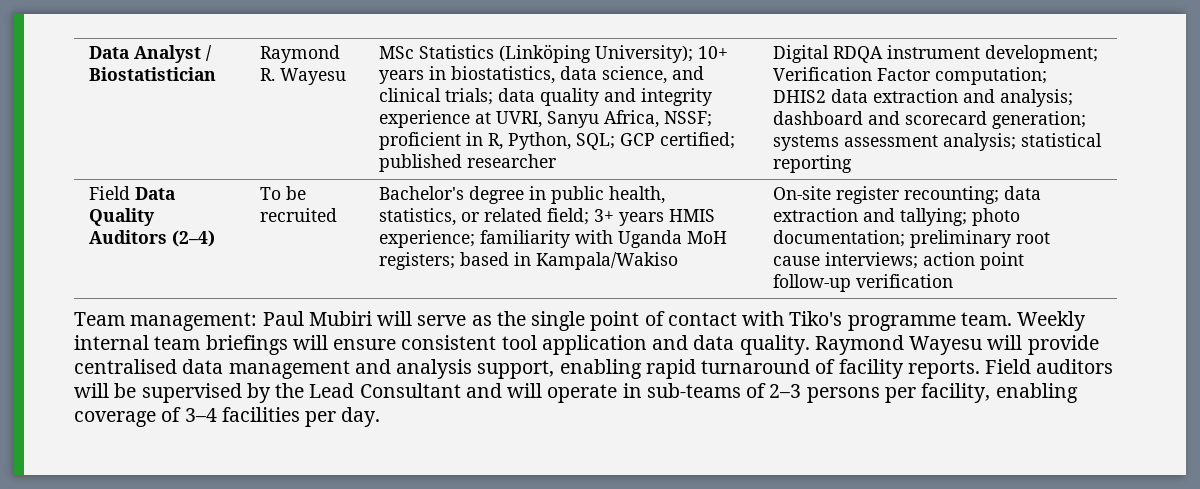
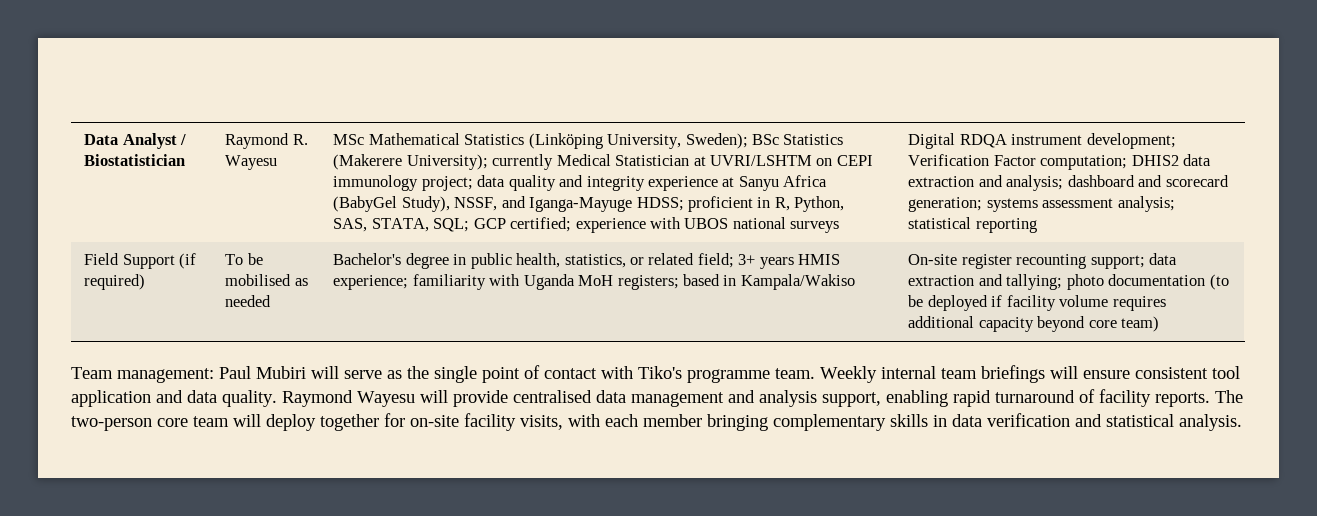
(415, 52) none -> [368,133,460,145] Mathematical
[595,45,729,63] [379,66,705,84] [379,88,494,105] University); 10+ years in biostatistics, data science, and clinical trials; -> [607,133,844,149] [333,154,873,170] [333,175,473,191] University, Sweden); BSc Statistics (Makerere University); currently Medical Statistician at UVRI/LSHTM on CEPI immunology project;
[496,110,713,128] UVRI, Sanyu Africa, NSSF; -> [738,175,828,191] [333,196,684,212] Sanyu Africa (BabyGel Study), NSSF, and Iganga-Mayuge HDSS;
(572, 141) none -> [333,218,429,232] SAS, STATA,
[379,154,557,172] published researcher -> [575,217,840,233] experience with UBOS national surveys
[135,187,176,200] [89,208,156,226] [89,230,216,247] Data Quality Auditors (2–4) -> [122,253,197,269] [84,274,146,290] Support (if required)
[260,208,338,222] recruited -> [225,274,308,286] [225,295,272,307] mobilised as needed
[904,186,1000,204] recounting; -> [1016,254,1145,269] recounting support;
[773,230,1051,248] [773,252,1025,270] [773,274,954,292] documentation; preliminary root cause interviews; action point follow-up verification -> [1108,274,1229,290] [908,295,1166,311] [908,316,1160,332] documentation (to be deployed if facility volume requires additional capacity beyond core team)
[985,359,1114,374] [74,383,1078,403] [74,407,381,427] Field auditors will be supervised by the Lead Consultant and will operate in sub-teams of 2–3 persons per facility, enabling coverage of 3–4 facilities per day. -> [1215,390,1243,403] [71,413,1242,431] The two-person core team will deploy together for on-site facility visits, with each member bringing complementary skills in data verification and statistical analysis.

